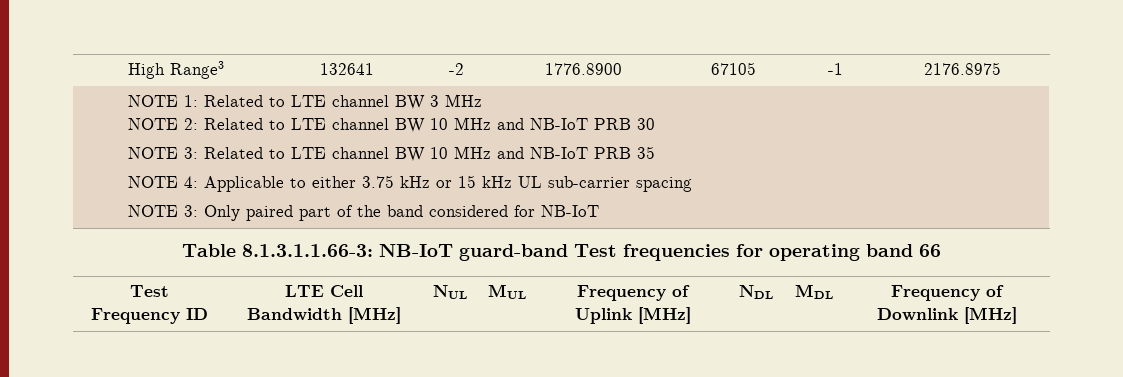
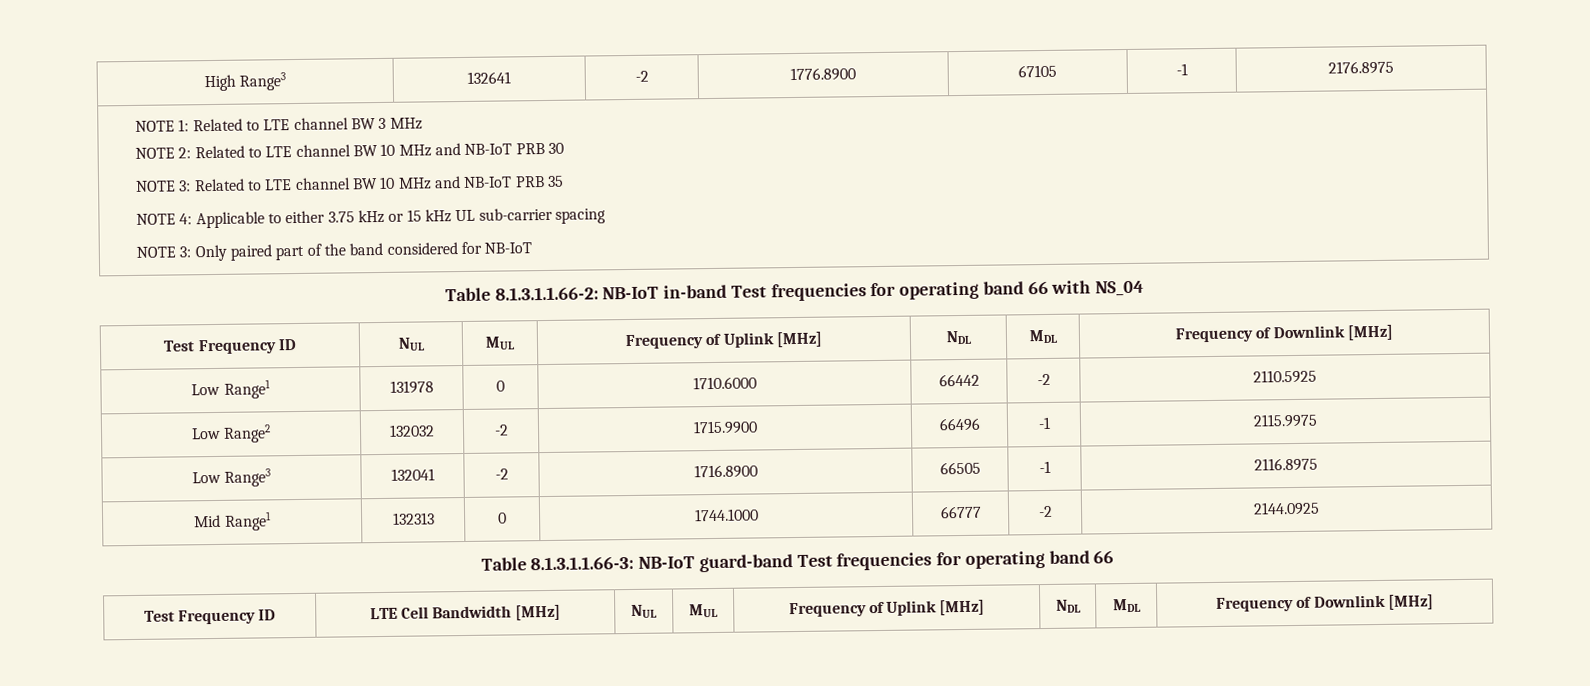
(599, 211) none -> [445,280,1144,302] [163,339,297,355] [397,337,425,351] [485,336,515,350] [625,331,823,350] [945,330,972,345] [1028,329,1058,344] [1175,324,1394,343] [191,379,271,399] [389,380,434,394] [496,380,505,392] [692,376,757,390] [938,373,980,387] [1036,373,1051,386] [1253,369,1317,384] [190,424,272,443] [389,424,435,437] [493,424,509,436] [692,420,758,435] [938,417,981,432] [1037,416,1051,430] [1253,413,1318,428] [191,468,272,487] [390,468,435,481] [494,468,509,480] [693,464,758,479] [939,461,981,475] [1038,460,1051,474] [1254,457,1318,472] [194,511,272,531] [392,512,435,525] [498,512,507,524] [693,508,759,522] [939,505,982,519] [1037,505,1053,518] [1253,501,1320,516] // Table 8.1.3.1.1.66-2: NB-IoT in-band Test frequencies for operating band 66 with NS_04 // Test Frequency ID | NUL | MUL | Frequency of Uplink [MHz] | NDL | MDL | Frequency of Downlink [MHz] // Low Range1 | 131978 | 0 | 1710.6000 | 66442 | -2 | 2110.5925 // Low Range2 | 132032 | -2 | 1715.9900 | 66496 | -1 | 2115.9975 // Low Range3 | 132041 | -2 | 1716.8900 | 66505 | -1 | 2116.8975 // Mid Range1 | 132313 | 0 | 1744.1000 | 66777 | -2 | 2144.0925

